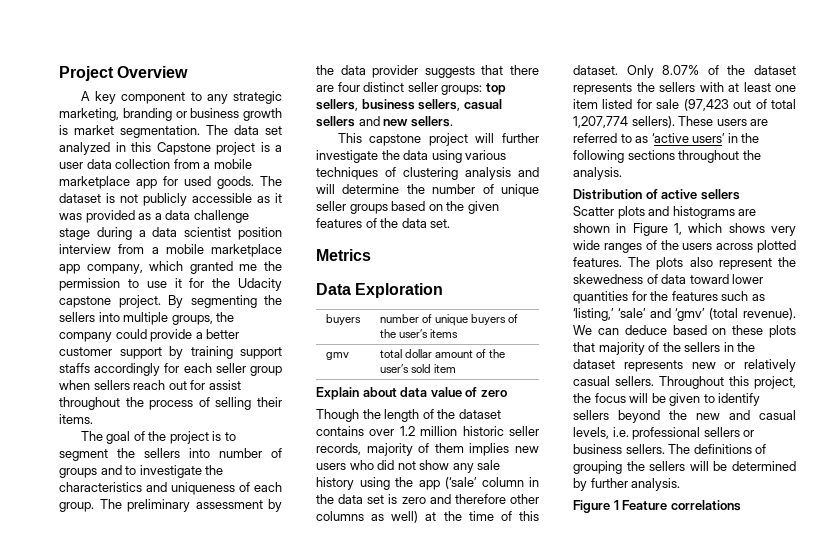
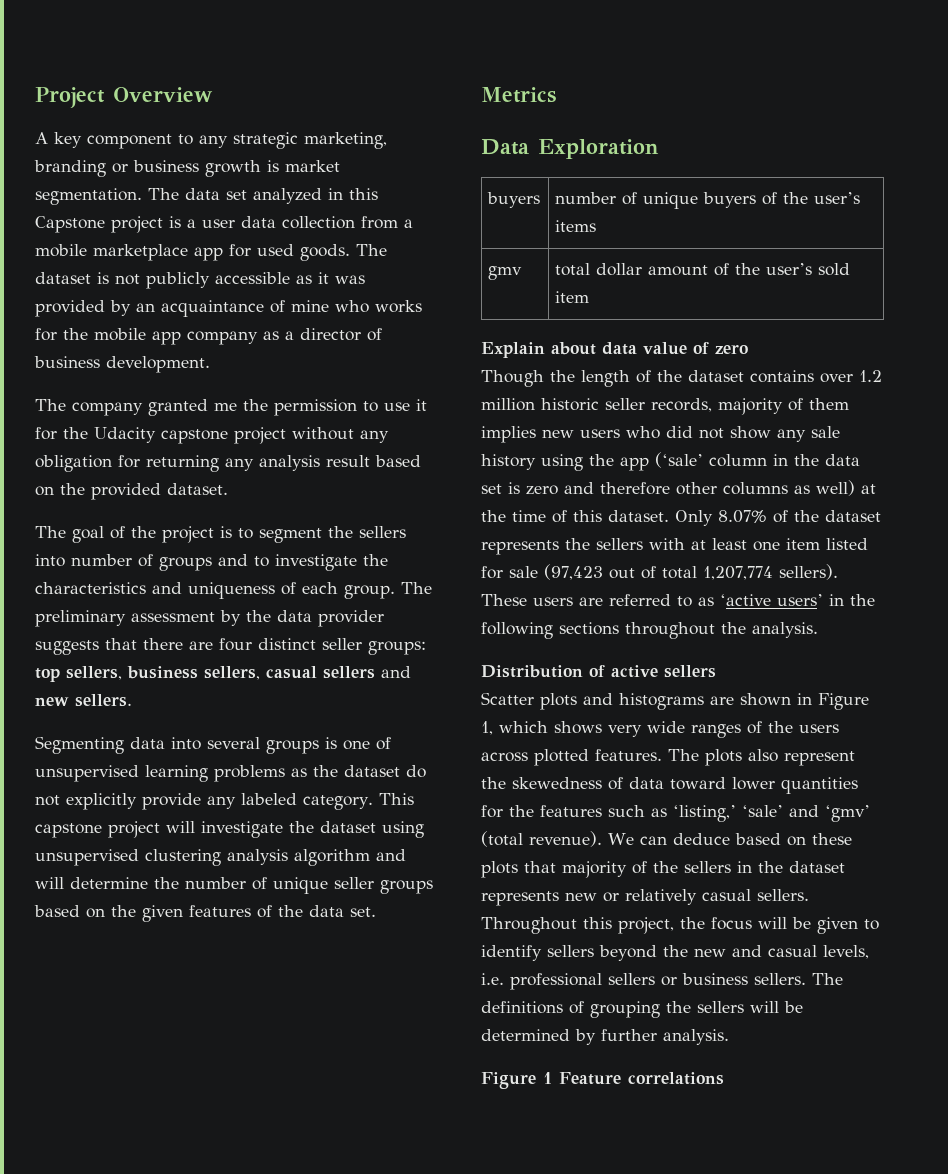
[138,210,249,223] [59,227,283,240] [59,244,282,257] [59,261,184,274] as a data challenge stage during a data scientist position interview from a mobile marketplace app company, which -> [110,300,422,317] [35,328,382,345] [34,356,210,373] [35,399,143,416] by an acquaintance of mine who works for the mobile app company as a director of business development. // The company
[118,295,282,308] [59,312,235,325] [59,329,240,342] [59,346,282,359] [59,363,282,376] [59,380,241,390] [59,397,282,410] [59,414,93,424] project. By segmenting the sellers into multiple groups, the company could provide a better customer support by training support staffs accordingly for each seller group when sellers reach out for assist throughout the process of selling their items. -> [234,427,389,444] [35,455,421,472] [35,483,228,500] project without any obligation for returning any analysis result based on the provided dataset.
(453, 121) none -> [35,736,391,754] [35,765,426,782] [35,793,373,810] Segmenting data into several groups is one of unsupervised learning problems as the dataset do not explicitly provide any labeled category.
[502,133,539,143] [316,150,507,163] [316,167,396,180] further investigate the data using various techniques of -> [201,821,424,838] [35,849,139,866] investigate the dataset using unsupervised
(511, 173) none -> [294,849,370,866] algorithm

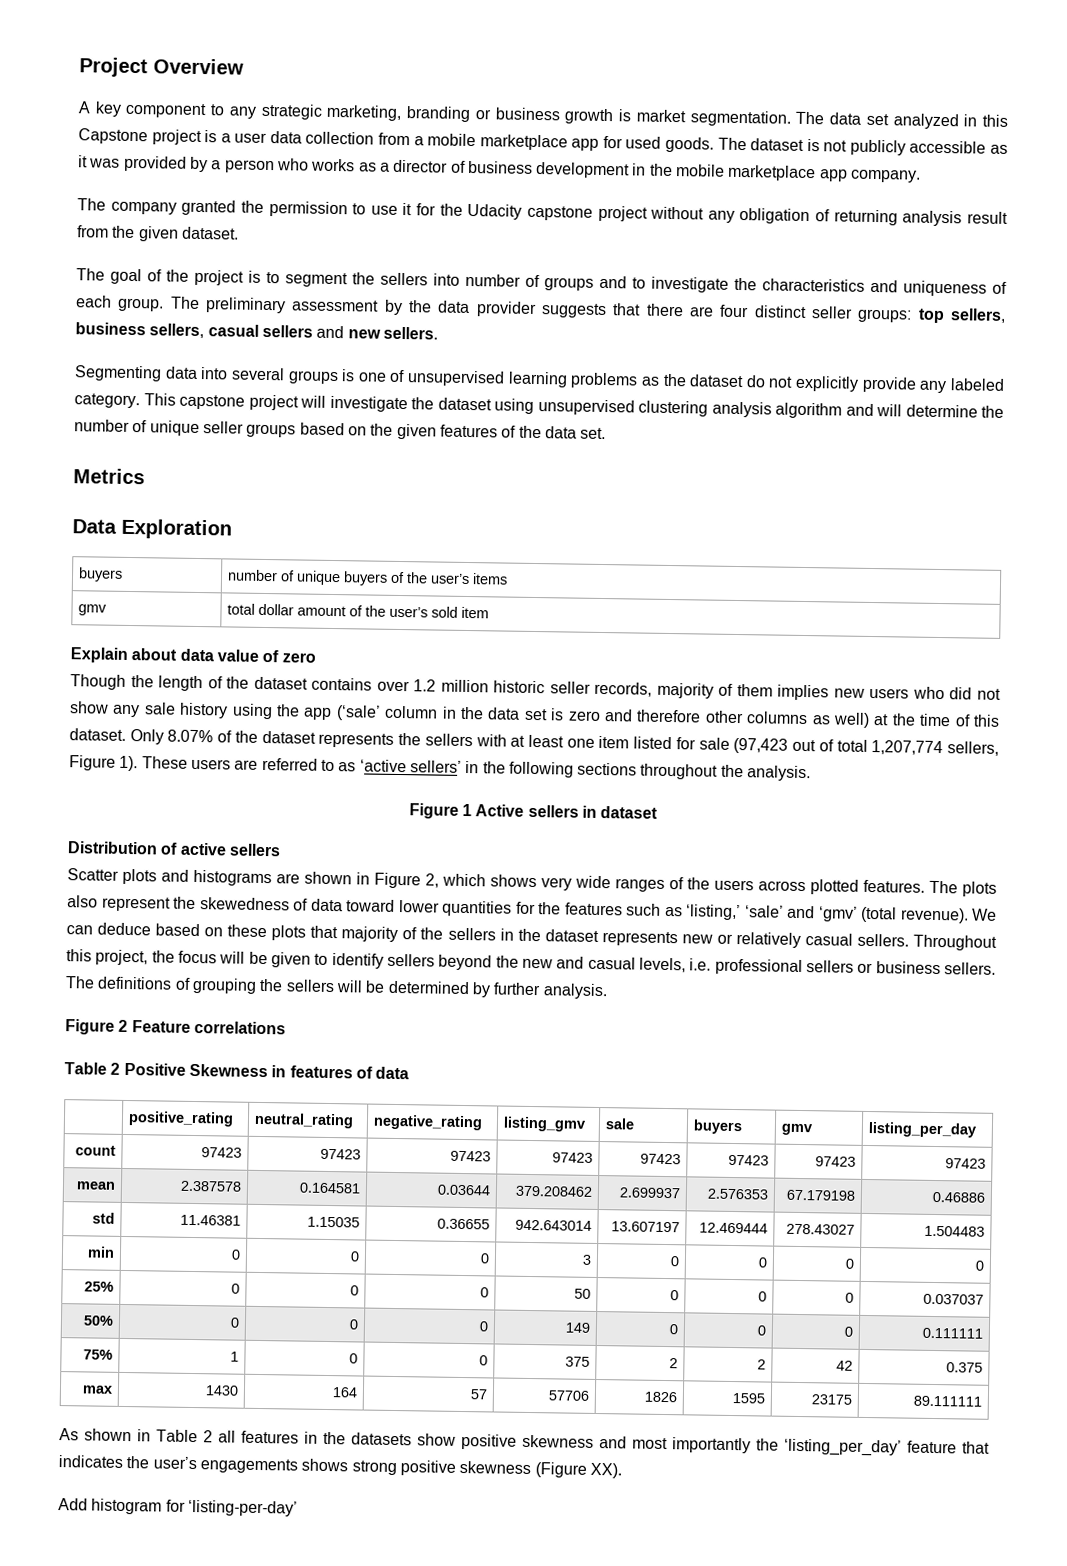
[136,300,422,317] [35,328,258,345] an acquaintance of mine who works for the mobile app company -> [211,158,356,174] a person who works
[106,356,210,373] development. -> [535,161,922,183] development in the mobile marketplace app company.
[214,402,237,411] me -> (237, 207) none
[118,455,421,472] [35,483,161,500] for returning any analysis result based on the provided -> [815,209,1009,227] [77,225,179,242] of returning analysis result from the given
[779,564,838,580] sellers). -> [947,741,1000,756] [69,755,139,772] sellers, Figure 1).
[777,594,823,606] users’ -> [409,760,462,773] sellers’
(818, 630) none -> [408,803,659,819] // Figure 1 Active sellers in dataset
[481,721,493,735] 1, -> [425,873,439,888] 2,
[543,1072,552,1084] 1 -> [118,1019,129,1033] 2
(724, 1078) none -> [64,1062,410,1080] [127,1111,234,1127] [253,1112,354,1129] [372,1114,483,1131] [502,1116,586,1132] [604,1118,635,1130] [692,1119,743,1135] [780,1123,812,1136] [867,1121,976,1138] [75,1145,117,1156] [201,1147,243,1158] [320,1148,362,1160] [450,1150,492,1162] [552,1152,594,1163] [640,1153,682,1165] [728,1154,770,1166] [815,1156,857,1167] [945,1158,987,1169] [76,1181,117,1190] [180,1180,243,1192] [299,1182,362,1194] [437,1184,492,1196] [515,1185,594,1197] [619,1187,682,1199] [707,1188,769,1200] [786,1189,856,1201] [932,1191,986,1203] [92,1212,116,1224] [180,1214,242,1226] [307,1216,361,1228] [437,1218,491,1230] [515,1219,593,1231] [611,1221,681,1233] [699,1222,769,1234] [786,1223,856,1235] [924,1225,986,1237] [87,1246,116,1258] [231,1249,242,1260] [350,1251,361,1262] [480,1253,491,1264] [582,1254,593,1265] [670,1256,680,1267] [758,1257,768,1268] [845,1258,855,1269] [975,1260,985,1271] [84,1281,115,1292] [231,1283,241,1294] [350,1285,360,1296] [480,1287,490,1298] [574,1288,592,1299] [670,1290,680,1301] [758,1291,768,1302] [845,1292,855,1303] [923,1293,985,1305] [83,1315,115,1326] [230,1317,241,1328] [349,1319,360,1330] [479,1321,490,1332] [565,1322,591,1333] [669,1324,679,1335] [757,1325,767,1336] [844,1326,854,1337] [922,1327,984,1339] [83,1349,114,1360] [230,1351,240,1362] [349,1353,359,1364] [479,1355,489,1366] [565,1356,591,1367] [669,1358,679,1369] [757,1359,767,1370] [836,1360,854,1371] [946,1362,984,1373] [82,1385,114,1394] [205,1385,240,1396] [332,1387,359,1398] [470,1389,488,1400] [548,1390,590,1401] [644,1391,678,1403] [732,1393,766,1404] [811,1394,853,1405] [913,1395,983,1407] [59,1428,990,1457] [58,1455,622,1479] [58,1498,298,1517] // Table 2 Positive Skewness in features of data // | positive_rating | neutral_rating | negative_rating | listing_gmv | sale | buyers | gmv | listing_per_day // count | 97423 | 97423 | 97423 | 97423 | 97423 | 97423 | 97423 | 97423 // mean | 2.387578 | 0.164581 | 0.03644 | 379.208462 | 2.699937 | 2.576353 | 67.179198 | 0.46886 // std | 11.46381 | 1.15035 | 0.36655 | 942.643014 | 13.607197 | 12.469444 | 278.43027 | 1.504483 // min | 0 | 0 | 0 | 3 | 0 | 0 | 0 | 0 // 25% | 0 | 0 | 0 | 50 | 0 | 0 | 0 | 0.037037 // 50% | 0 | 0 | 0 | 149 | 0 | 0 | 0 | 0.111111 // 75% | 1 | 0 | 0 | 375 | 2 | 2 | 42 | 0.375 // max | 1430 | 164 | 57 | 57706 | 1826 | 1595 | 23175 | 89.111111 // As shown in Table 2 all features in the datasets show positive skewness and most importantly the ‘listing_per_day’ feature that indicates the user’s engagements shows strong positive skewness (Figure XX). // Add histogram for ‘listing-per-day’

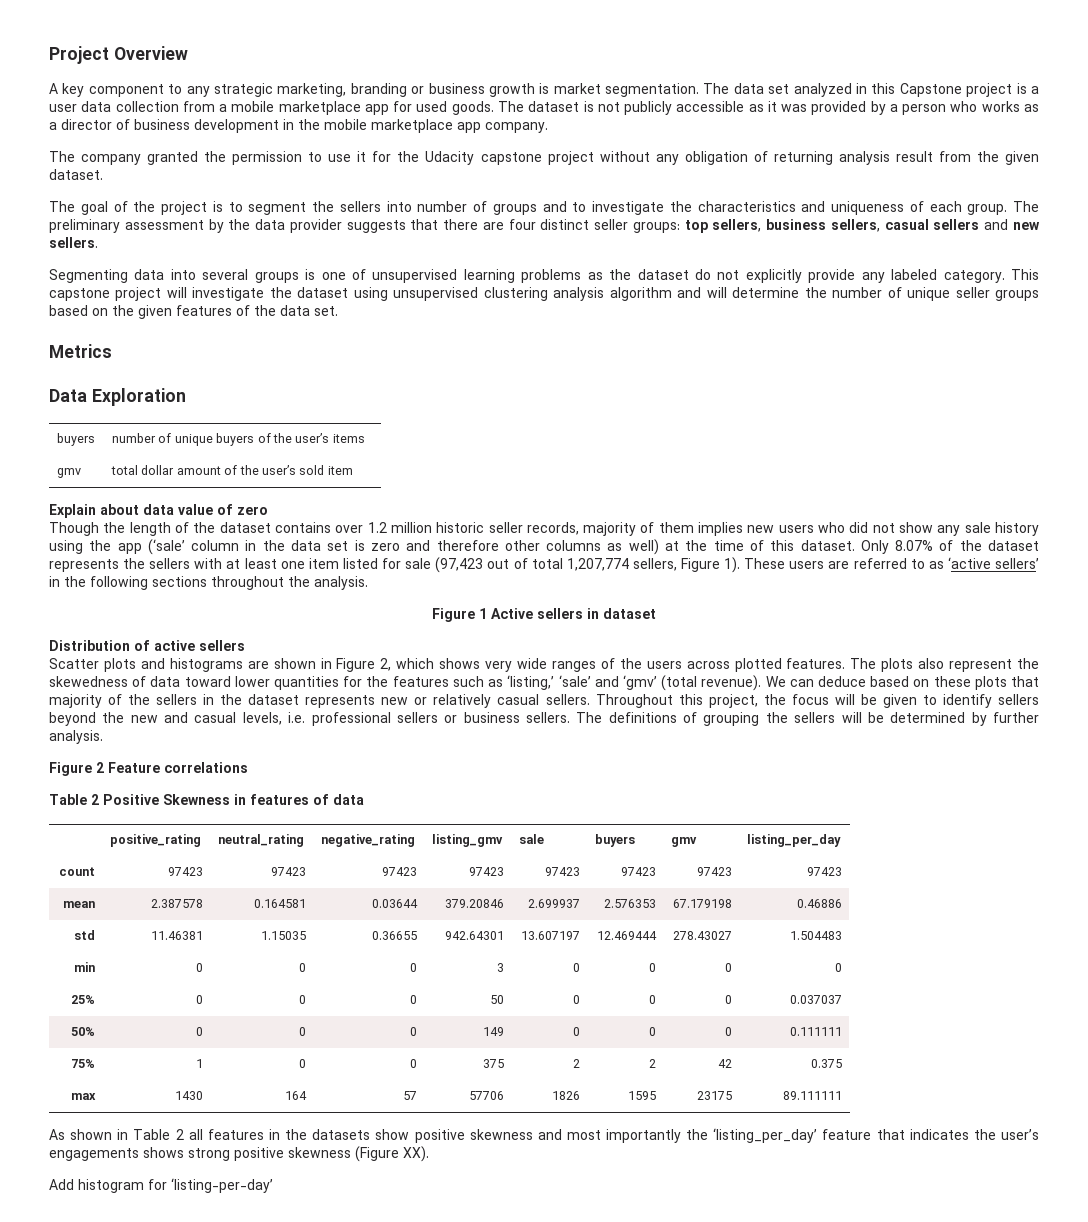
[515,1185,594,1197] 379.208462 -> [444,899,504,908] 379.20846
[515,1219,593,1231] 942.643014 -> [444,931,504,940] 942.64301

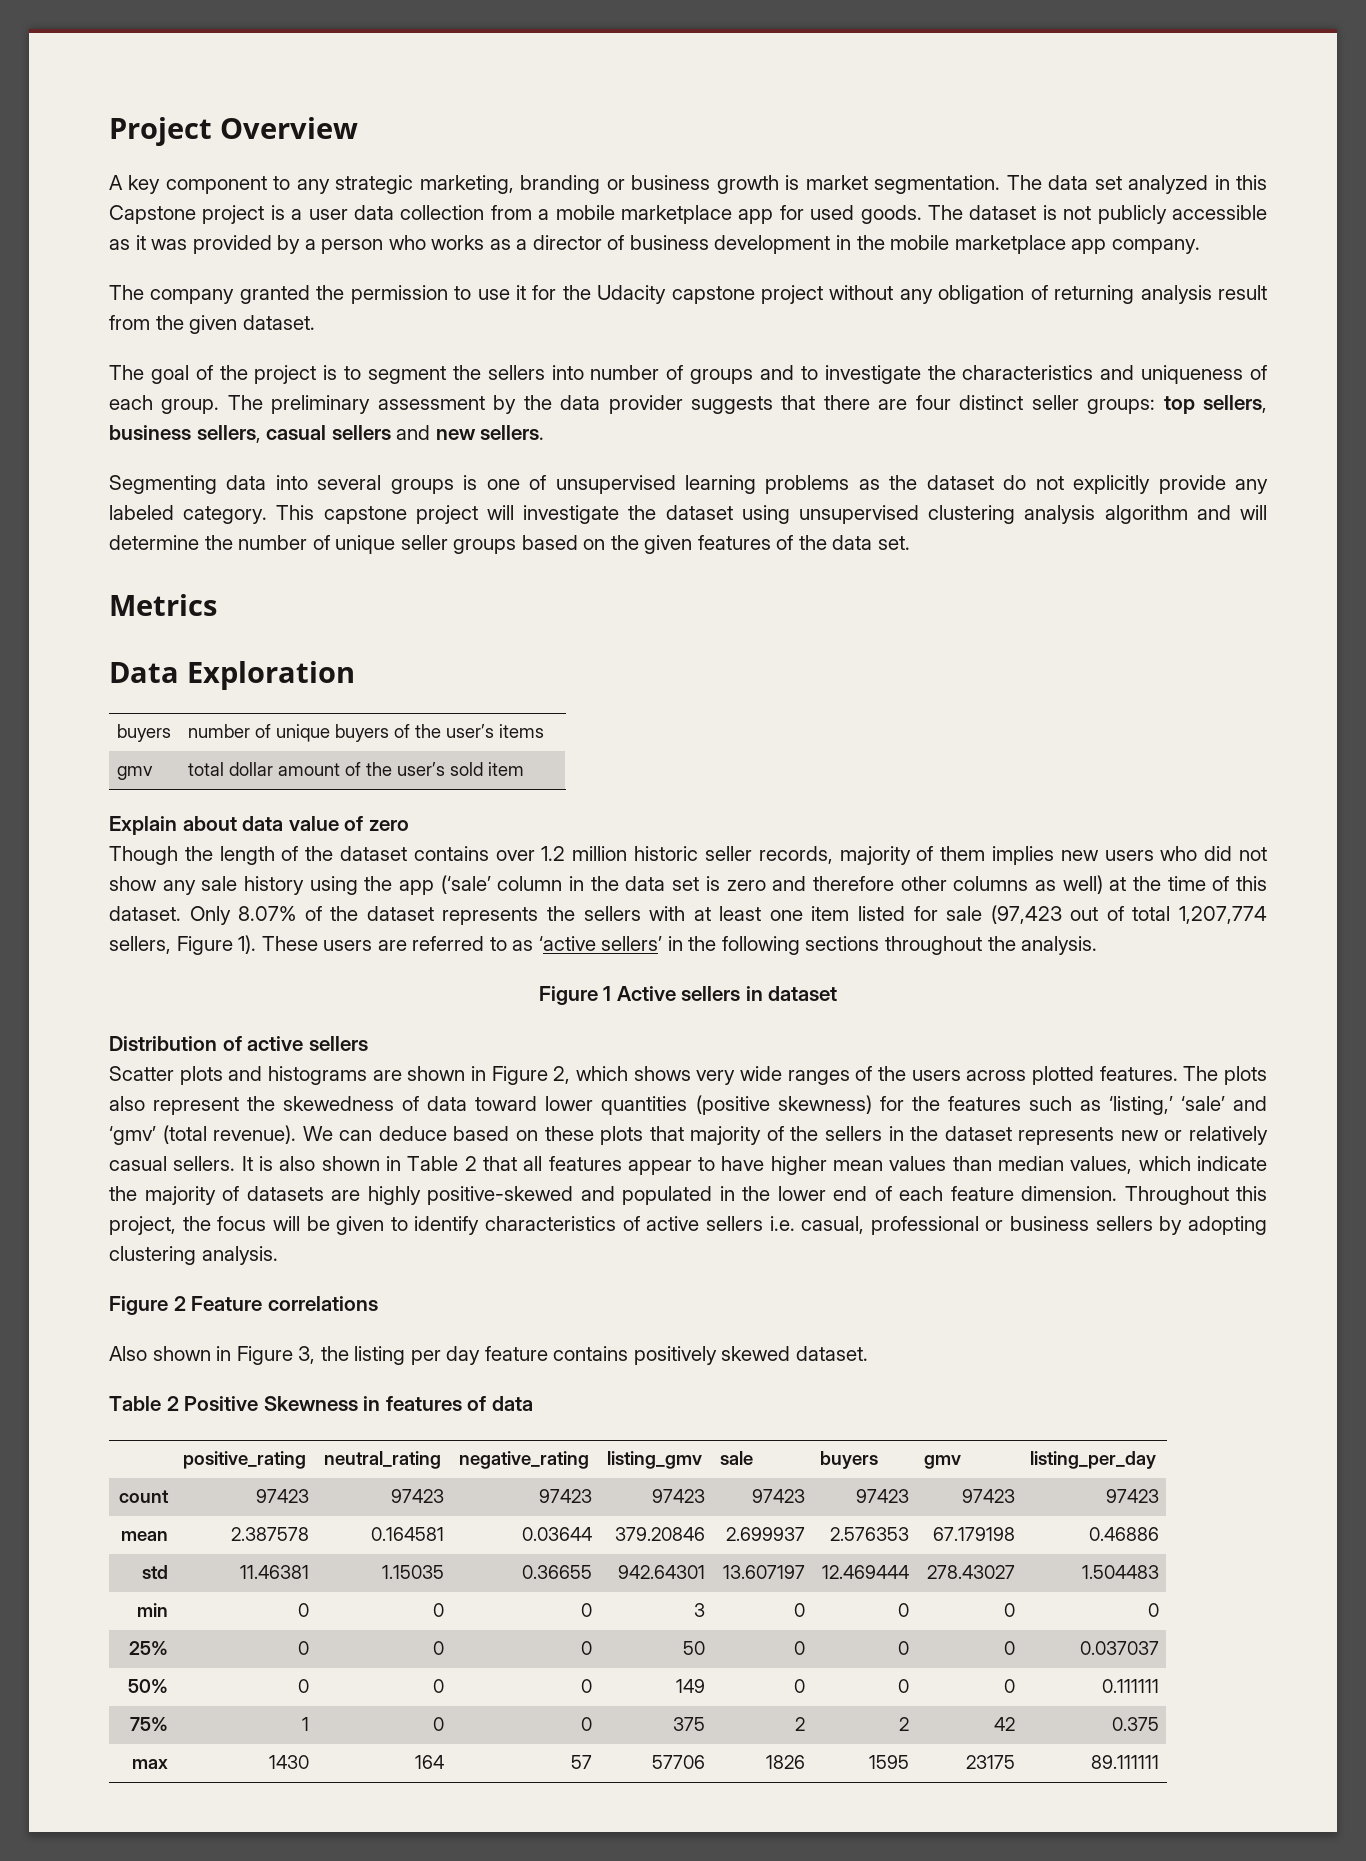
(340, 683) none -> [695,1095,872,1115] (positive skewness)
(590, 699) none -> [241,1156,1268,1175] [109,1186,1117,1205] It is also shown in Table 2 that all features appear to have higher mean values than median values, which indicate the majority of datasets are highly positive-skewed and populated in the lower end of each feature dimension.
[998,694,1040,705] [49,712,1039,726] sellers beyond the new and casual levels, i.e. professional sellers or business sellers. The definitions of grouping the sellers will be determined by further -> [485,1216,1267,1235] [109,1246,196,1265] characteristics of active sellers i.e. casual, professional or business sellers by adopting clustering
(248, 767) none -> [109,1346,868,1365] // Also shown in Figure 3, the listing per day feature contains positively skewed dataset.
[49,1128,1039,1143] [49,1146,429,1162] [49,1178,273,1193] // As shown in Table 2 all features in the datasets show positive skewness and most importantly the ‘listing_per_day’ feature that indicates the user’s engagements shows strong positive skewness (Figure XX). // Add histogram for ‘listing-per-day’ -> (1159, 1762) none

